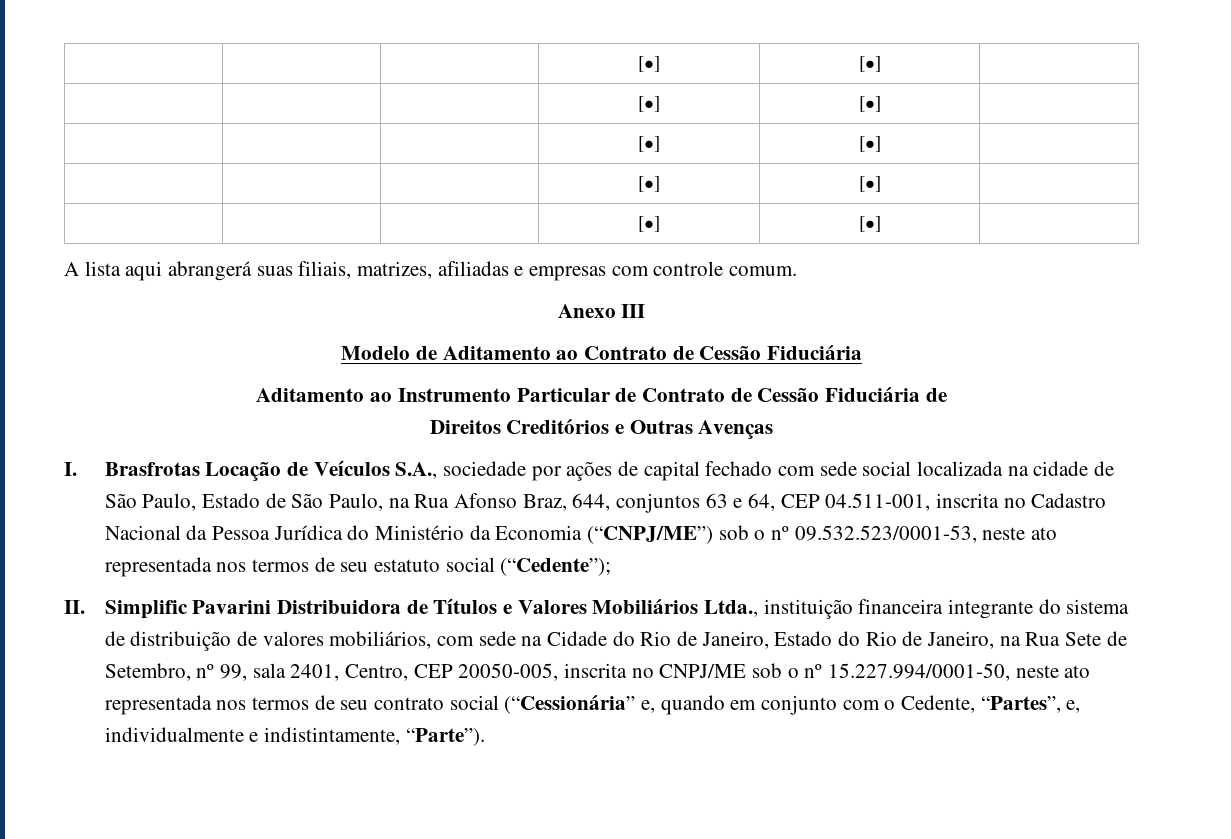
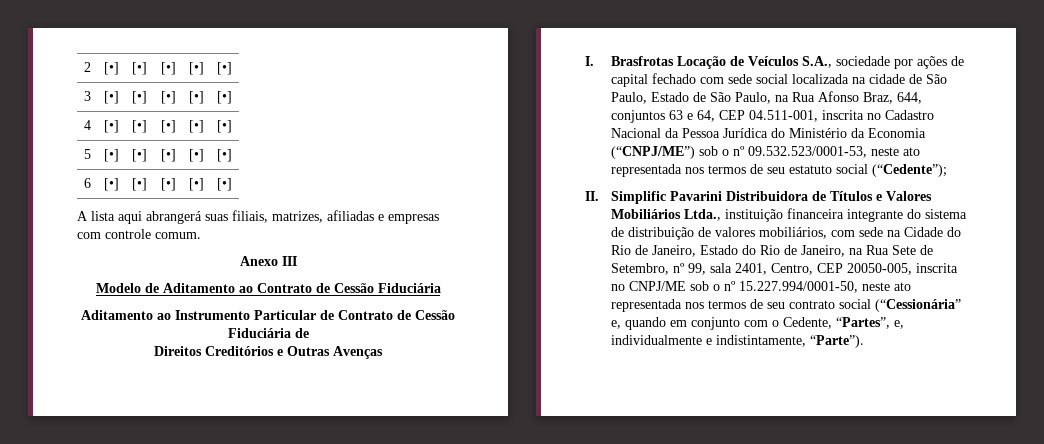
[638,56,660,72] [858,56,881,72] [638,96,660,112] [858,96,881,112] [638,136,660,152] [858,136,881,152] [638,176,660,192] [858,176,881,192] [638,216,660,232] [858,216,881,232] | | | [•] | [•] | // | | | [•] | [•] | // | | | [•] | [•] | // | | | [•] | [•] | // | | | [•] | [•] | -> [84,62,91,72] [104,62,119,75] [132,62,147,75] [160,62,176,75] [189,62,204,75] [217,62,232,75] [84,91,91,101] [104,91,119,104] [132,91,147,104] [160,91,176,104] [189,91,204,104] [217,91,232,104] [84,120,91,130] [104,120,119,133] [132,120,147,133] [160,120,176,133] [189,120,204,133] [217,120,232,133] [84,149,91,159] [104,149,119,162] [132,149,147,162] [160,149,176,162] [189,149,204,162] [217,149,232,162] [84,178,91,188] [104,178,119,191] [132,178,147,191] [160,178,176,191] [189,178,204,191] [217,178,232,191] 2 | [•] | [•] | [•] | [•] | [•] // 3 | [•] | [•] | [•] | [•] | [•] // 4 | [•] | [•] | [•] | [•] | [•] // 5 | [•] | [•] | [•] | [•] | [•] // 6 | [•] | [•] | [•] | [•] | [•]

